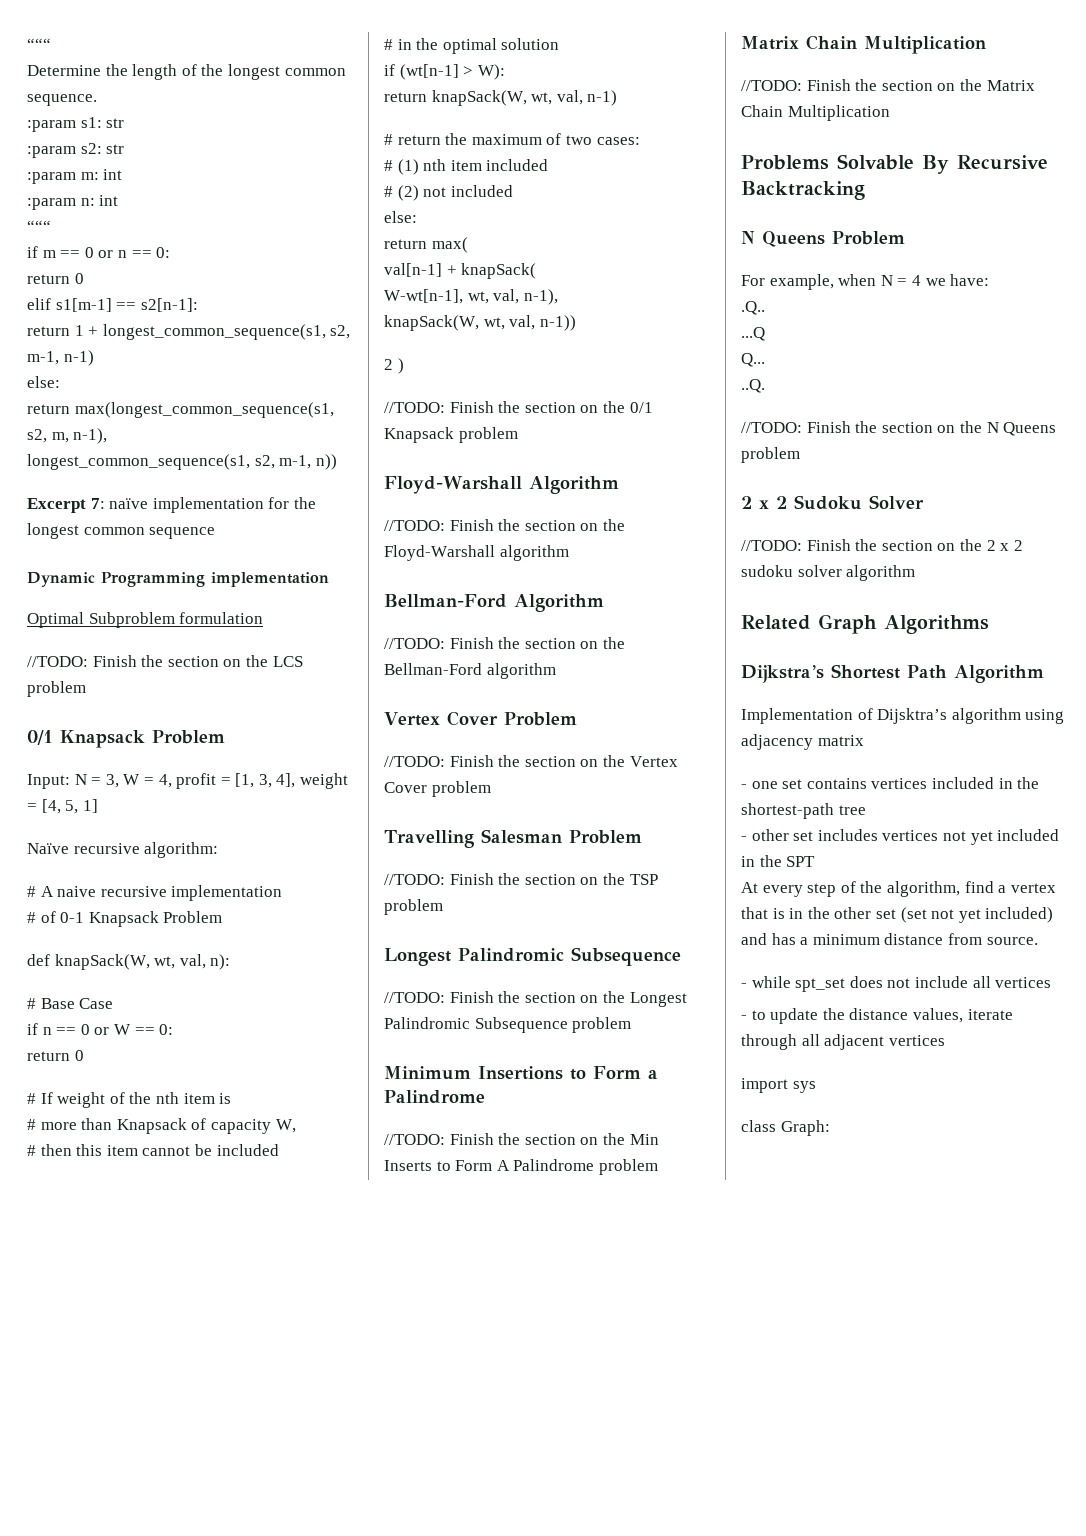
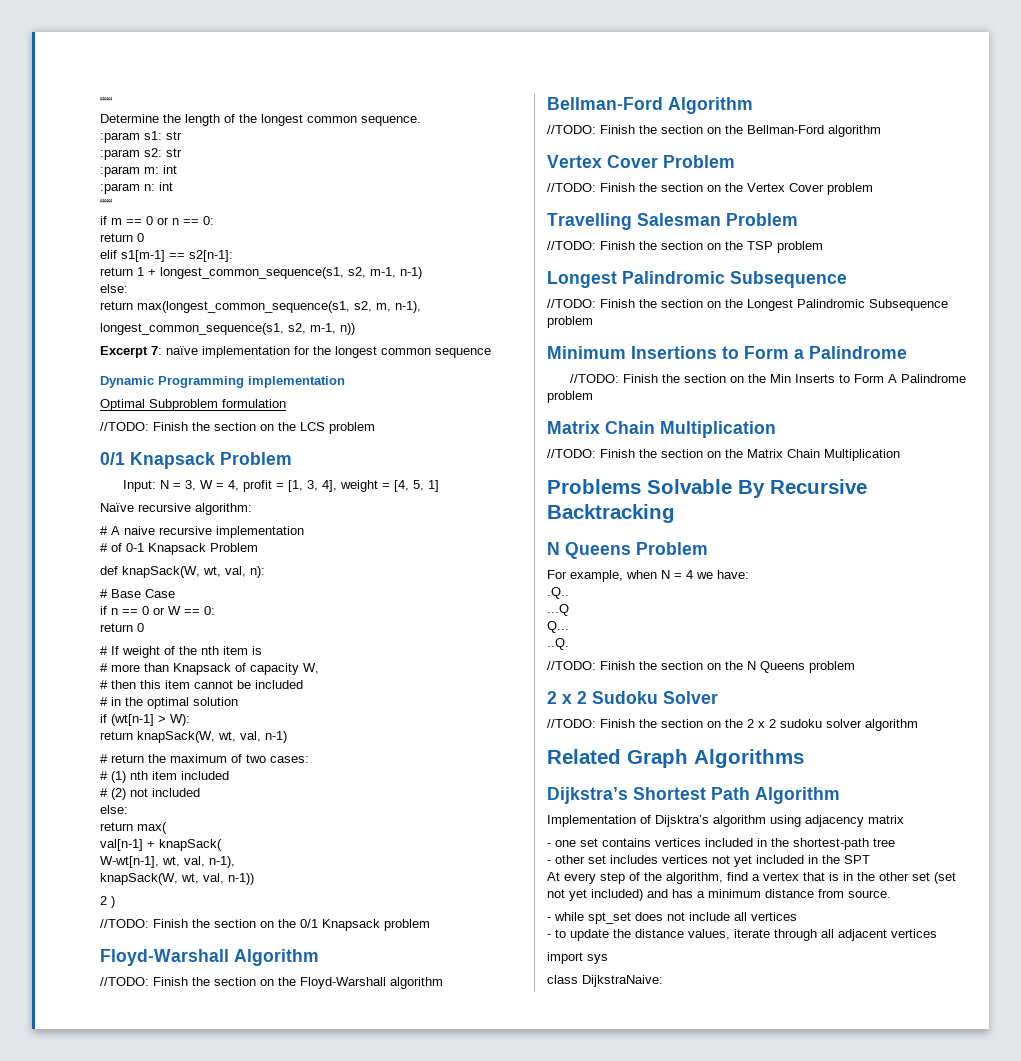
[780,1120,830,1136] Graph: -> [582,975,663,987] DijkstraNaive:

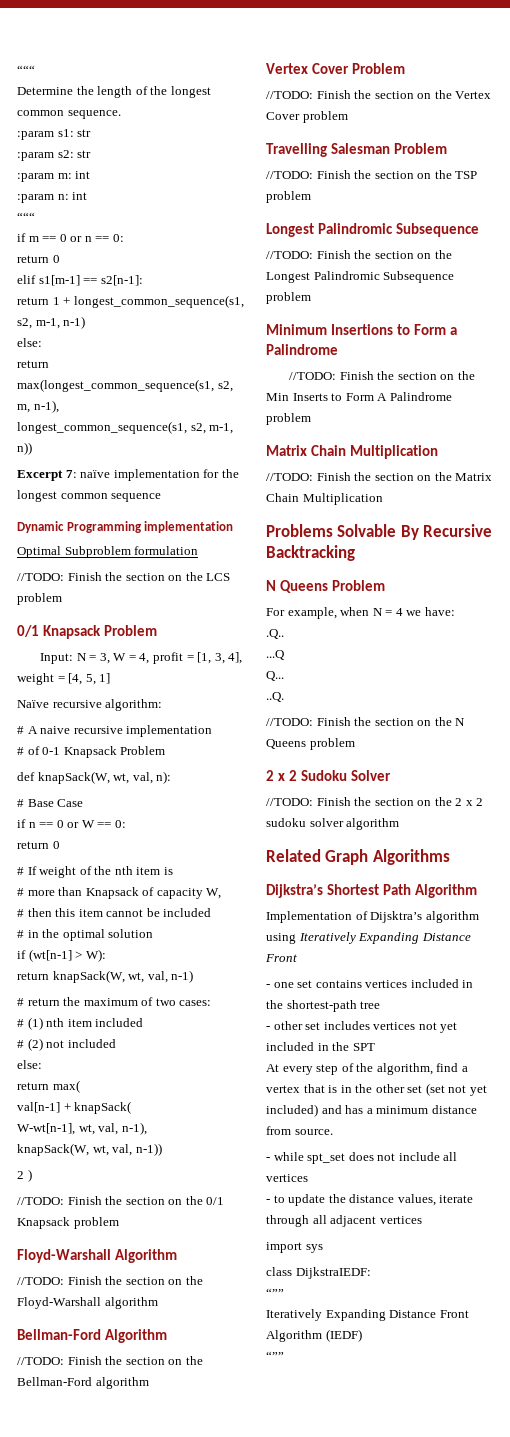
[805,815,904,827] adjacency matrix -> [298,932,471,944] [265,954,297,962] Iteratively Expanding Distance Front
[582,975,663,987] DijkstraNaive: -> [295,1267,371,1279] [266,1288,284,1297] [266,1309,469,1321] [266,1329,362,1342] [266,1351,284,1360] DijkstraIEDF: // “”” // Iteratively Expanding Distance Front Algorithm (IEDF) // “””

